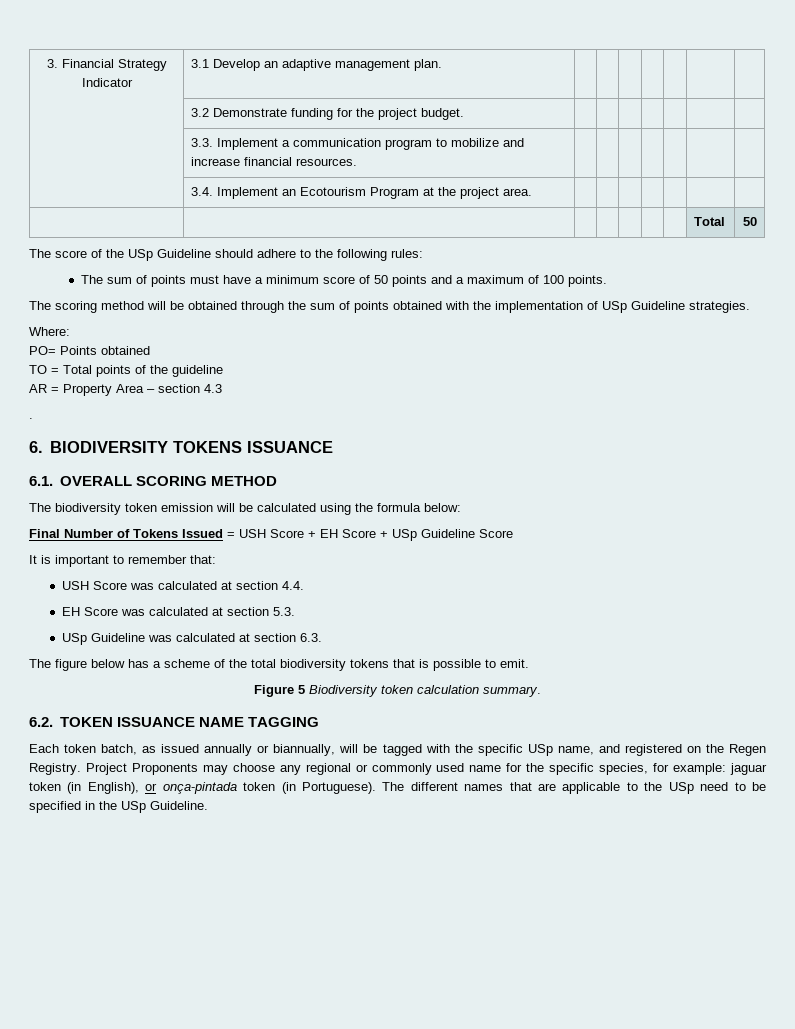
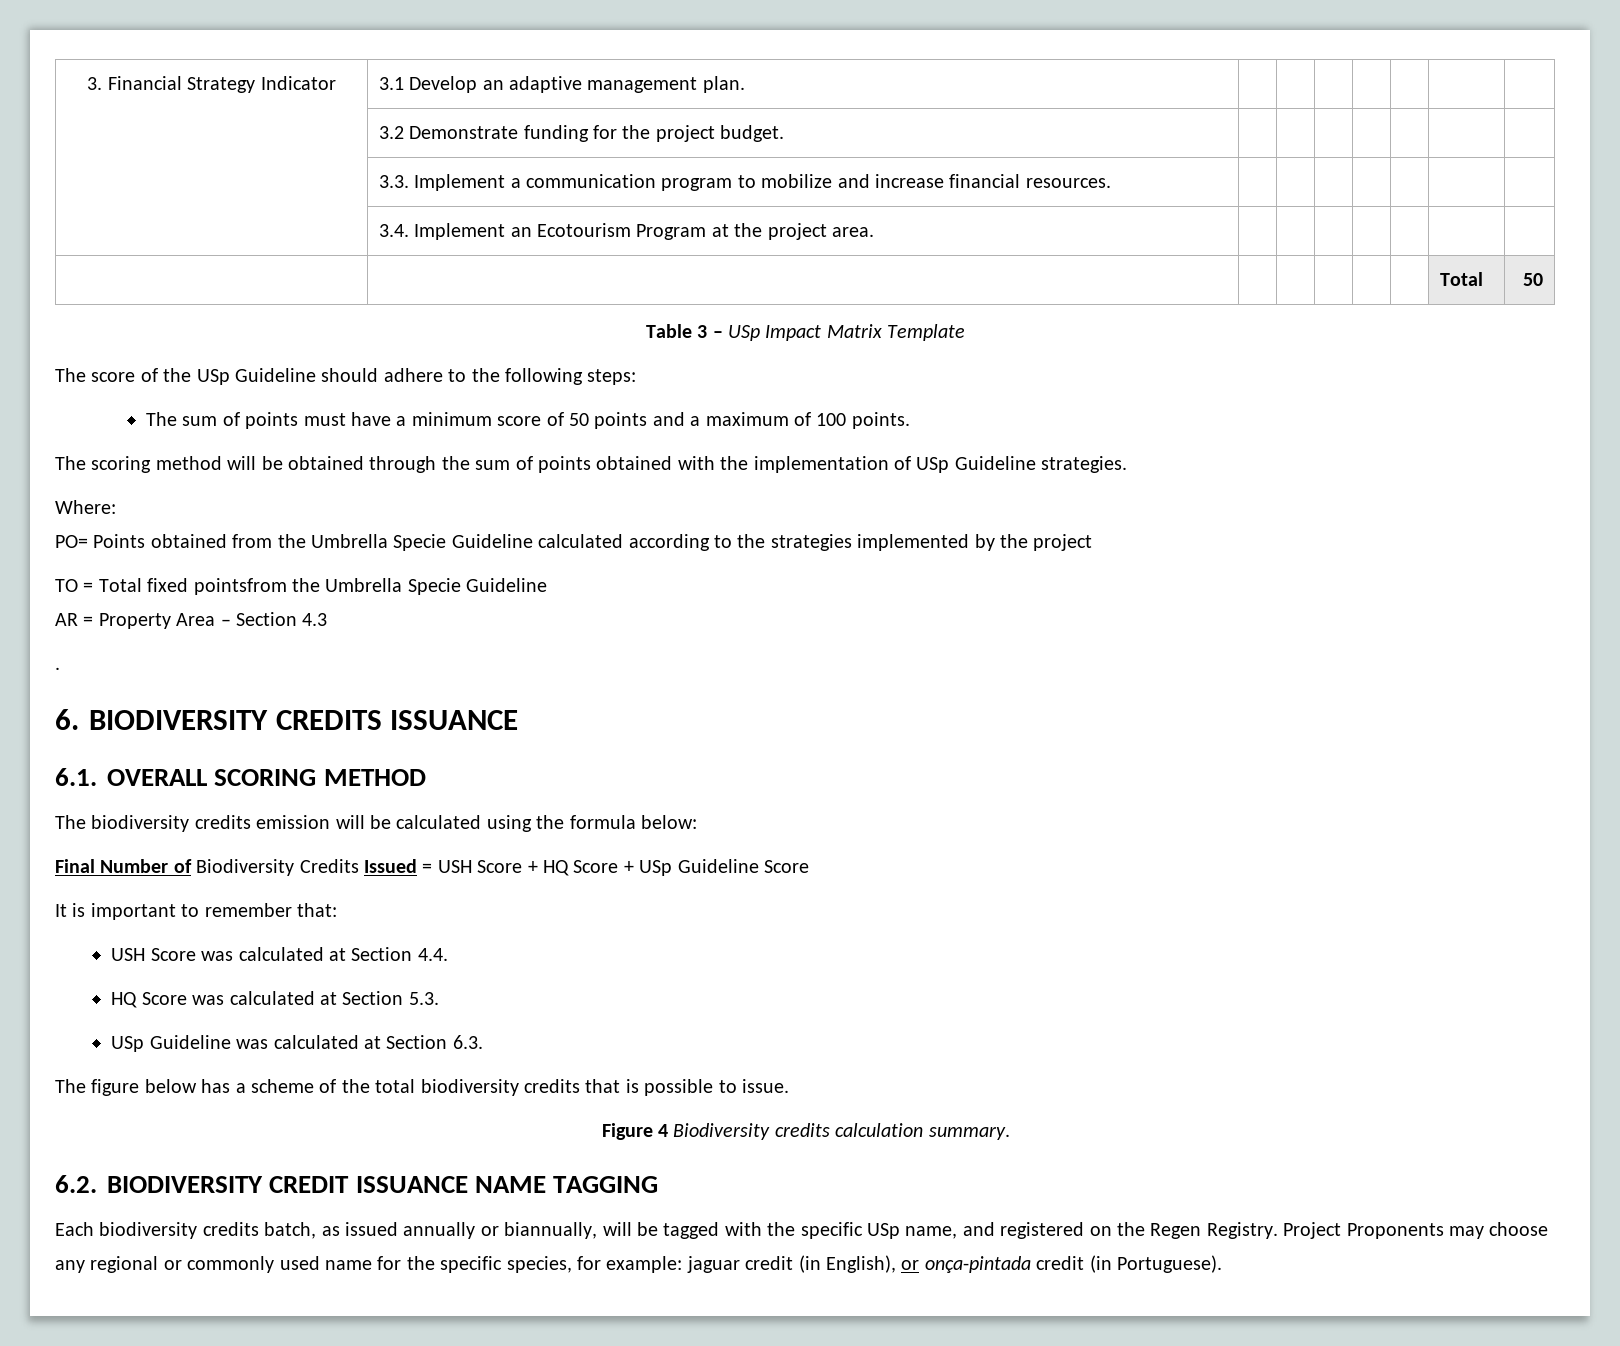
(758, 221) none -> [645,324,966,341] // Table 3 – USp Impact Matrix Template
[391,249,423,258] rules: -> [587,369,637,385] steps:
[29,365,223,377] // TO = Total points of the guideline -> [232,534,1093,551] [55,578,548,595] from the Umbrella Specie Guideline calculated according to the strategies implemented by the project // TO = Total fixed pointsfrom the Umbrella Specie Guideline
[158,384,200,393] section -> [236,612,297,626] Section
[172,441,242,453] TOKENS -> [275,710,382,730] CREDITS
[125,503,157,512] token -> [194,815,251,829] credits
[133,529,178,538] Tokens -> [196,859,359,876] Biodiversity Credits
[320,529,338,538] EH -> [542,860,569,876] HQ
[235,581,278,590] section -> [351,947,413,961] Section
[61,607,269,616] EH Score was calculated at section -> [111,991,404,1008] HQ Score was calculated at Section
[253,633,296,642] section -> [386,1035,448,1049] Section
[350,659,389,668] tokens -> [523,1079,580,1093] credits
[500,659,529,668] emit. -> [741,1079,789,1093] issue.
[298,685,413,697] 5 Biodiversity token -> [657,1123,830,1140] 4 Biodiversity credits
[59,717,113,727] TOKEN -> [107,1176,350,1193] BIODIVERSITY CREDIT
[64,744,97,753] token -> [99,1222,259,1239] biodiversity credits
[29,782,61,791] token -> [745,1256,794,1270] credit
[243,782,276,791] token -> [1036,1256,1085,1270] credit
[382,782,767,794] [29,801,208,813] The different names that are applicable to the USp need to be specified in the USp Guideline. -> (1222, 1264) none

